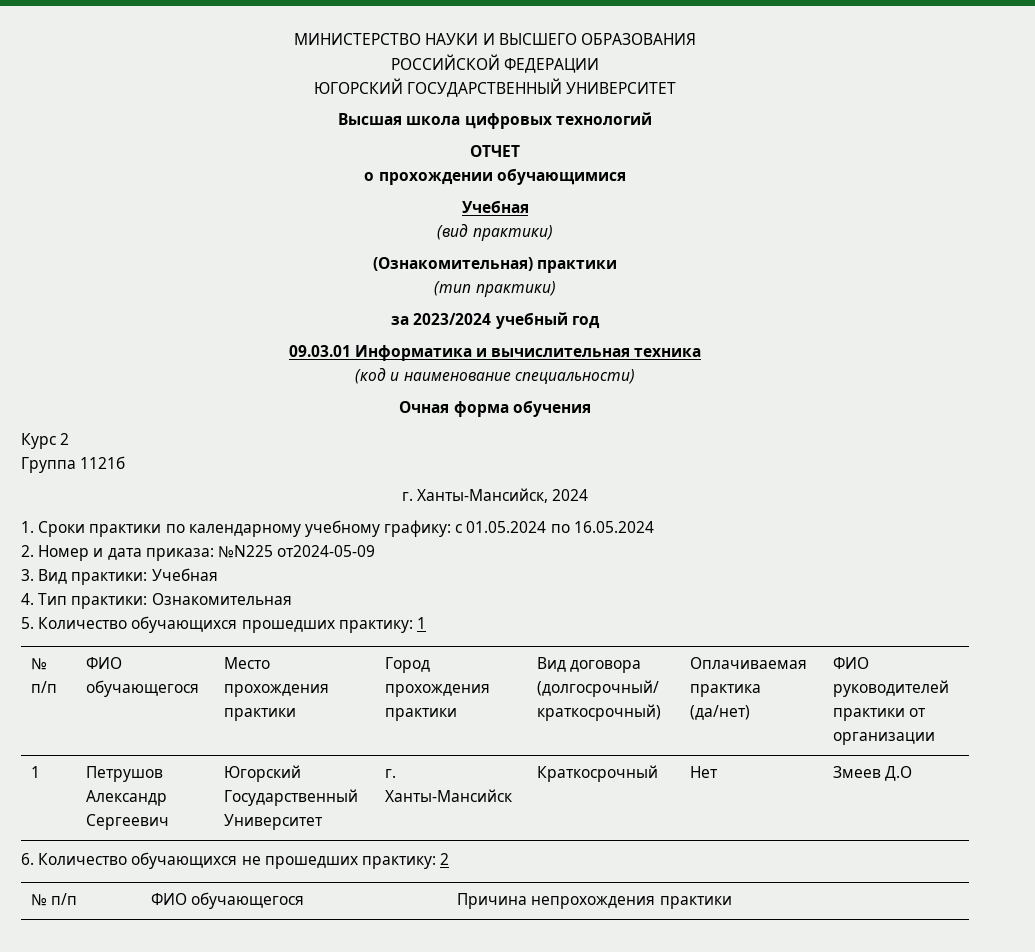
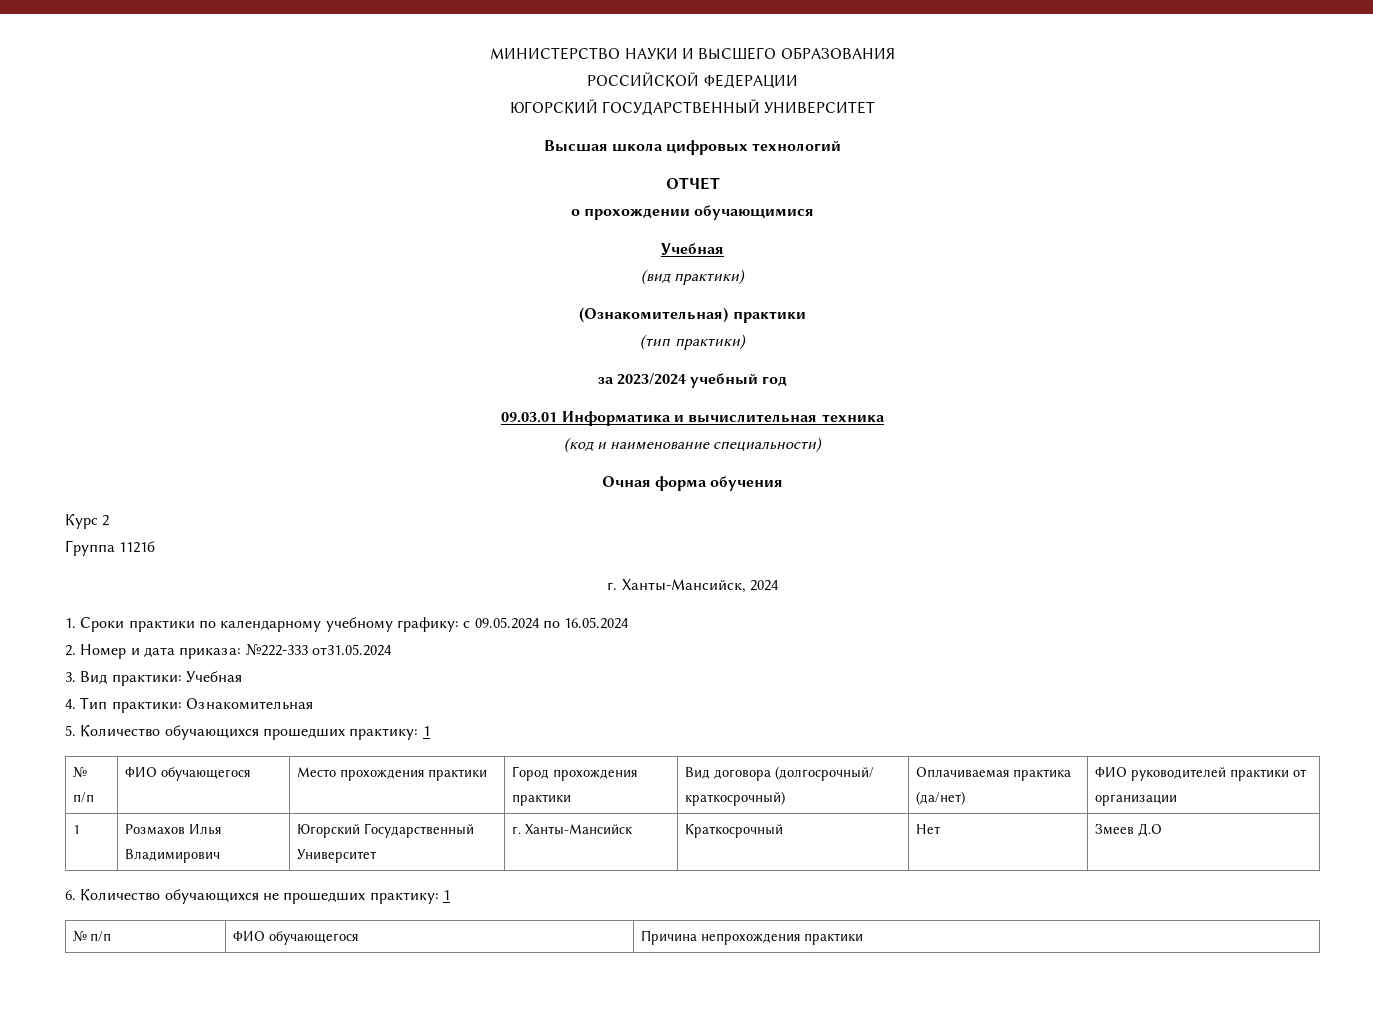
[466,521,547,533] 01.05.2024 -> [474,617,540,629] 09.05.2024
[217,545,376,558] №N225 от2024-05-09 -> [245,644,392,656] №222-333 от31.05.2024
[86,766,164,782] [86,790,168,806] [86,814,170,830] Петрушов Александр Сергеевич -> [125,824,222,835] [125,849,221,863] Розмахов Илья Владимирович
[440,853,450,865] 2 -> [442,890,450,900] 1

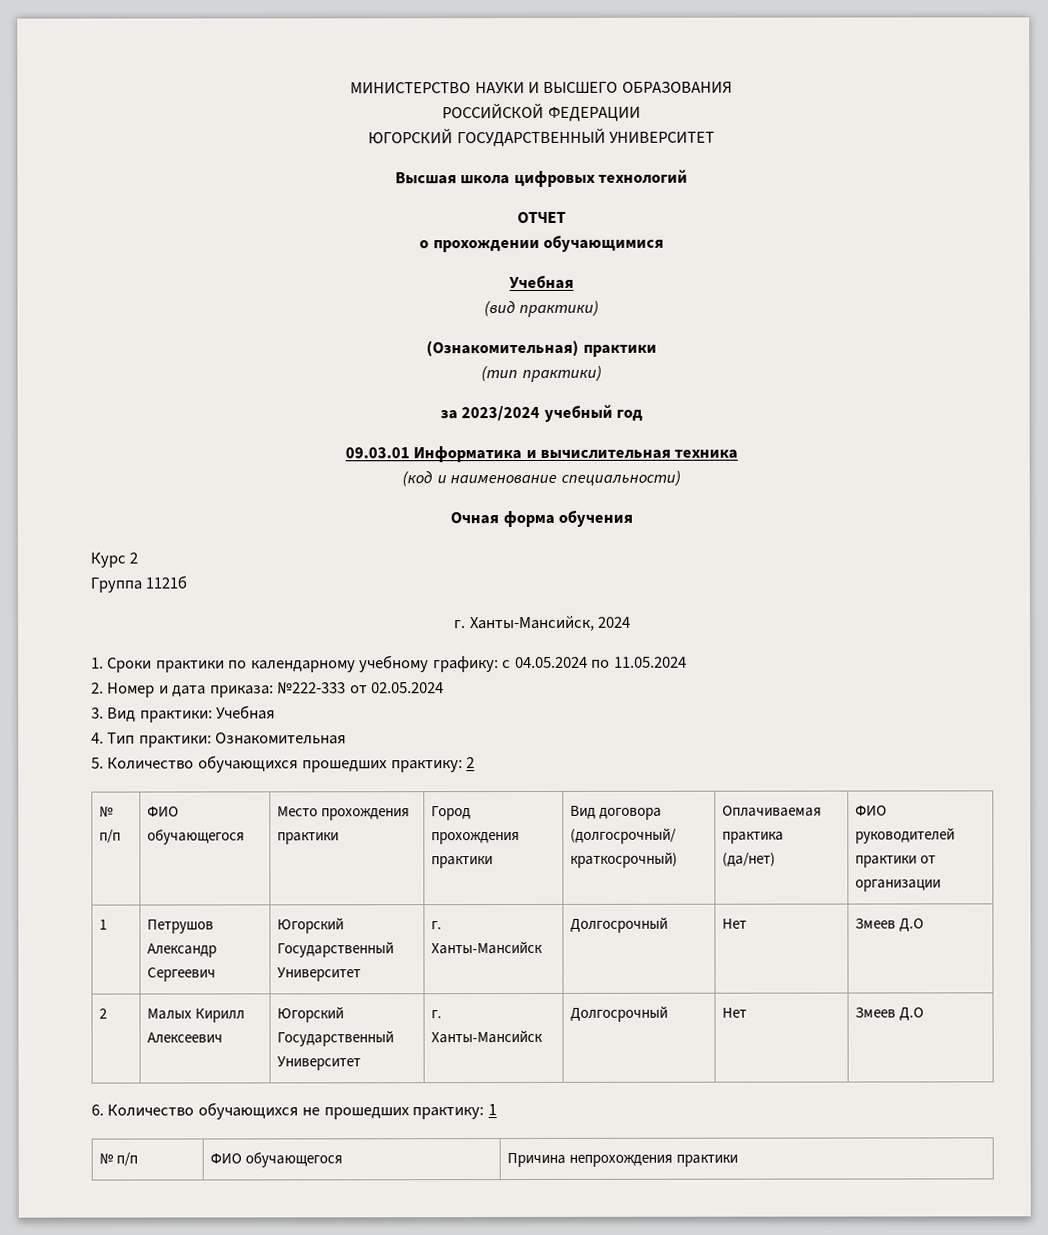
[474,617,630,629] 09.05.2024 по 16.05.2024 -> [514,656,687,669] 04.05.2024 по 11.05.2024
[311,644,392,656] от31.05.2024 -> [349,682,445,694] от 02.05.2024
[422,726,430,736] 1 -> [466,757,476,769] 2
[125,824,222,835] [125,849,221,863] [297,823,475,838] [297,849,377,863] [512,824,633,835] [685,824,784,838] Розмахов Илья Владимирович | Югорский Государственный Университет | г. Ханты-Мансийск | Краткосрочный -> [147,919,215,934] [147,943,218,958] [147,967,217,982] [277,917,345,934] [277,941,395,958] [277,967,362,982] [431,921,443,930] [431,940,544,955] [570,916,669,933] [722,918,748,929] [855,918,925,932] [99,1008,108,1019] [147,1008,246,1023] [147,1032,224,1044] [277,1006,345,1023] [277,1030,395,1047] [277,1056,362,1071] [431,1010,443,1019] [431,1029,544,1044] [570,1005,669,1022] Петрушов Александр Сергеевич | Югорский Государственный Университет | г. Ханты-Мансийск | Долгосрочный | Нет | Змеев Д.О // 2 | Малых Кирилл Алексеевич | Югорский Государственный Университет | г. Ханты-Мансийск | Долгосрочный

